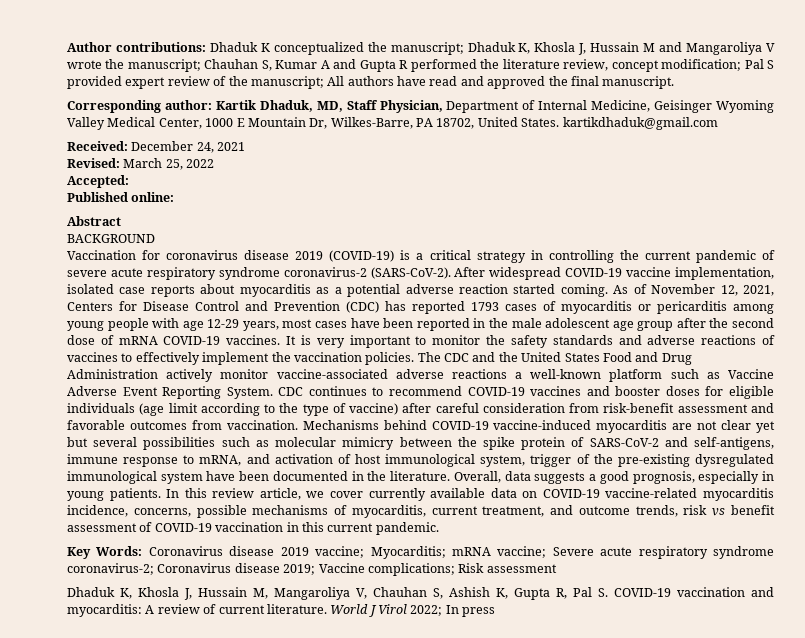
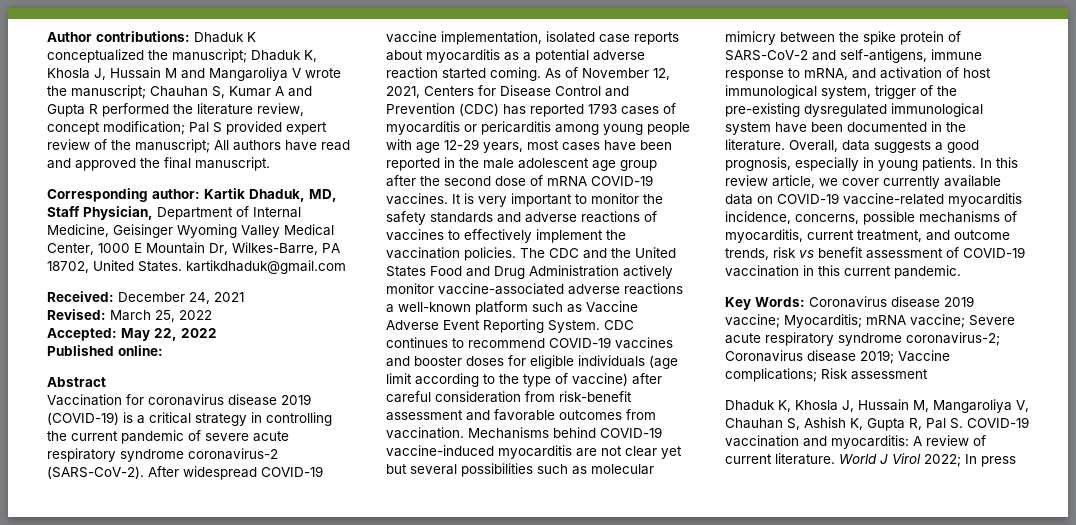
(129, 181) none -> [121,328,217,341] May 22, 2022
[67,234,155,243] // BACKGROUND -> (106, 382) none

